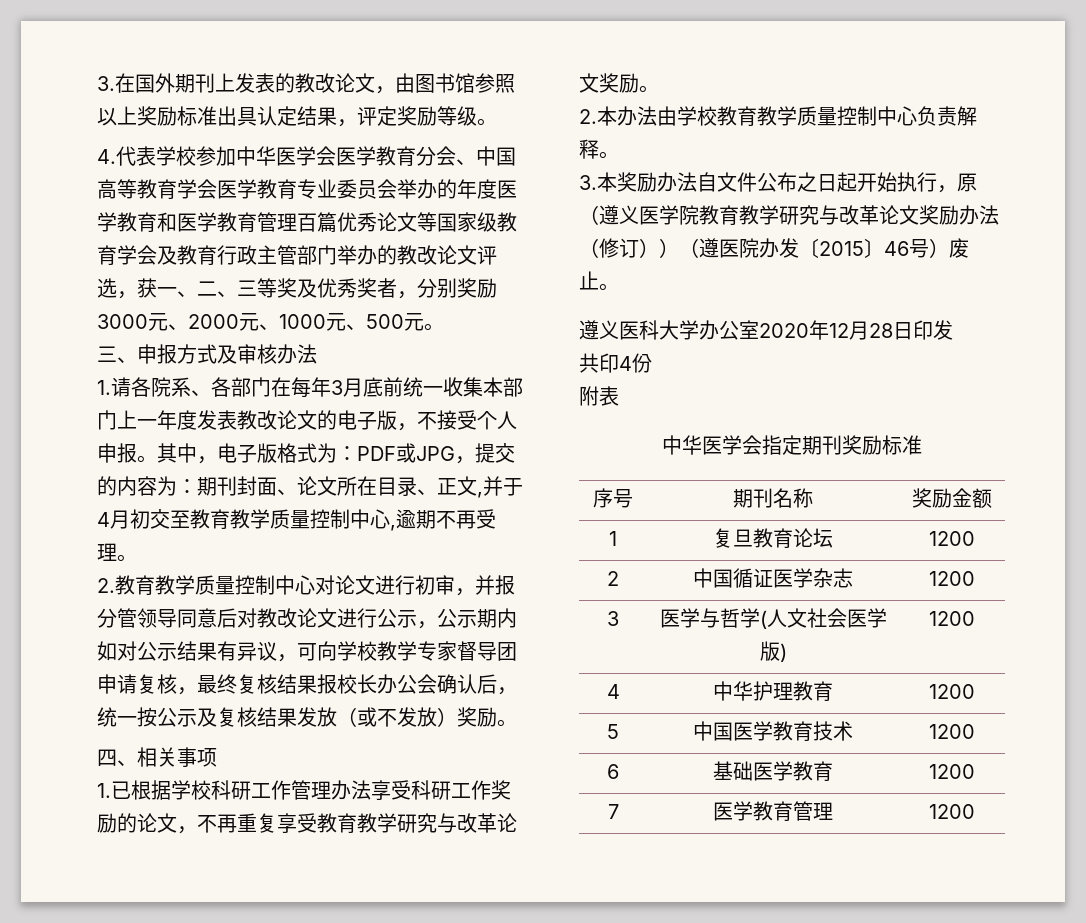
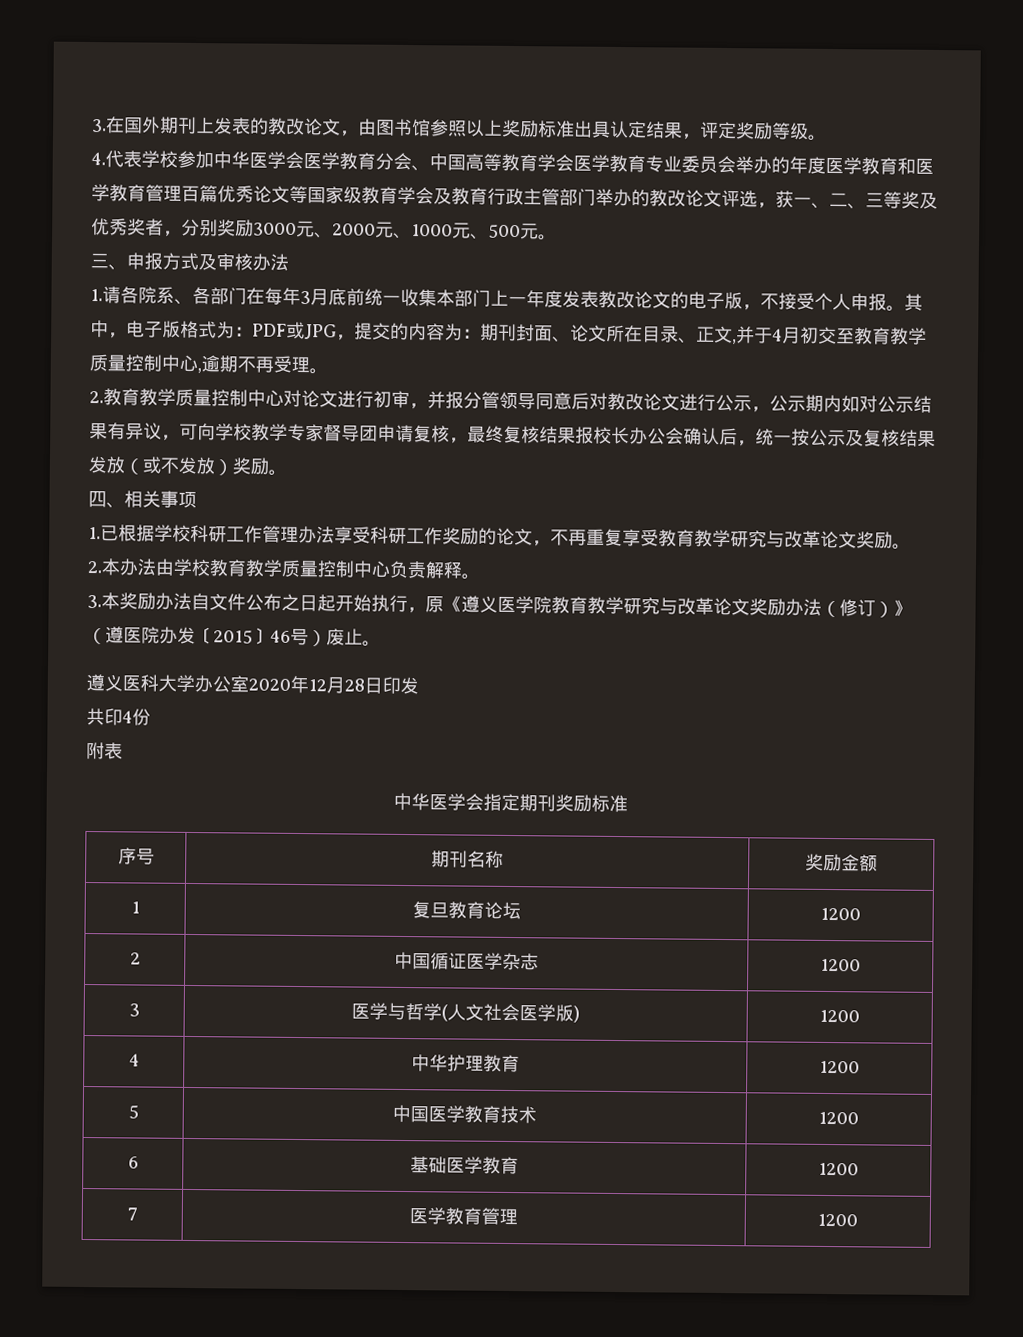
[579,205,599,225] （ -> [443,595,462,613] 《
[659,238,679,258] ） -> [893,599,912,617] 》

